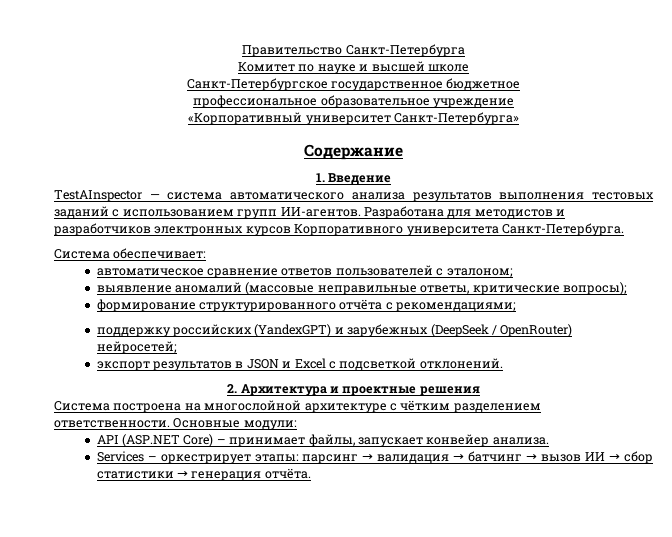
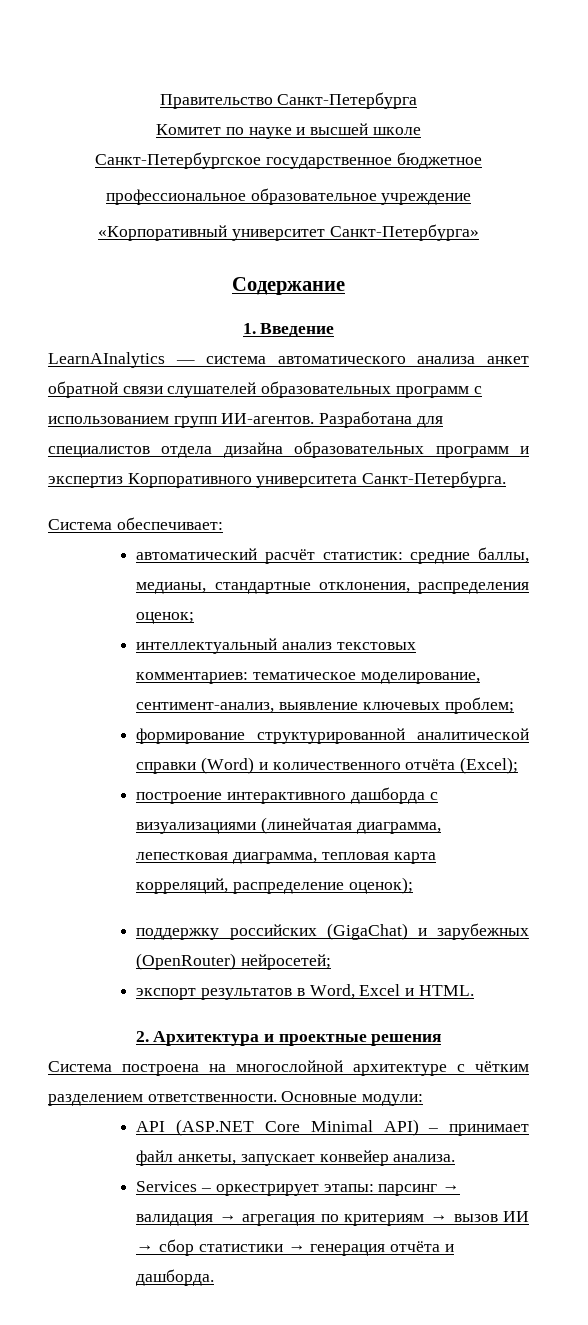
[54,190,142,202] TestAInspector -> [48,352,165,368] LearnAInalytics
[412,192,654,202] [54,206,109,218] результатов выполнения тестовых заданий -> [487,356,529,364] [48,381,469,398] анкет обратной связи слушателей образовательных программ
[474,209,565,218] [54,223,291,236] методистов и разработчиков электронных курсов -> [48,441,529,458] [48,476,123,488] специалистов отдела дизайна образовательных программ и экспертиз
[96,265,513,278] [96,282,627,295] [96,299,517,312] автоматическое сравнение ответов пользователей с эталоном; // выявление аномалий (массовые неправильные ответы, критические вопросы); // формирование структурированного отчёта с рекомендациями; -> [136,547,529,564] [136,582,530,594] [136,612,195,624] [136,638,416,654] [136,672,480,684] [136,697,514,714] [136,728,529,744] [136,757,519,774] [136,787,438,804] [136,817,441,834] [136,852,436,864] [136,877,413,894] автоматический расчёт статистик: средние баллы, медианы, стандартные отклонения, распределения оценок; // интеллектуальный анализ текстовых комментариев: тематическое моделирование, сентимент-анализ, выявление ключевых проблем; // формирование структурированной аналитической справки (Word) и количественного отчёта (Excel); // построение интерактивного дашборда с визуализациями (линейчатая диаграмма, лепестковая диаграмма, тепловая карта корреляций, распределение оценок);
[254,324,332,337] (YandexGPT) -> [326,923,408,940] (GigaChat)
[430,324,573,337] (DeepSeek / OpenRouter) -> [136,953,237,970] (OpenRouter)
[246,358,503,370] JSON и Excel с подсветкой отклонений. -> [309,984,474,999] Word, Excel и HTML.
[183,434,355,447] Core) – принимает файлы, -> [264,1119,529,1136] [136,1150,237,1166] Core Minimal API) – принимает файл анкеты,
[468,451,523,462] батчинг -> [242,1214,425,1226] агрегация по критериям
[264,468,311,479] отчёта. -> [390,1241,454,1252] [136,1269,215,1286] отчёта и дашборда.

